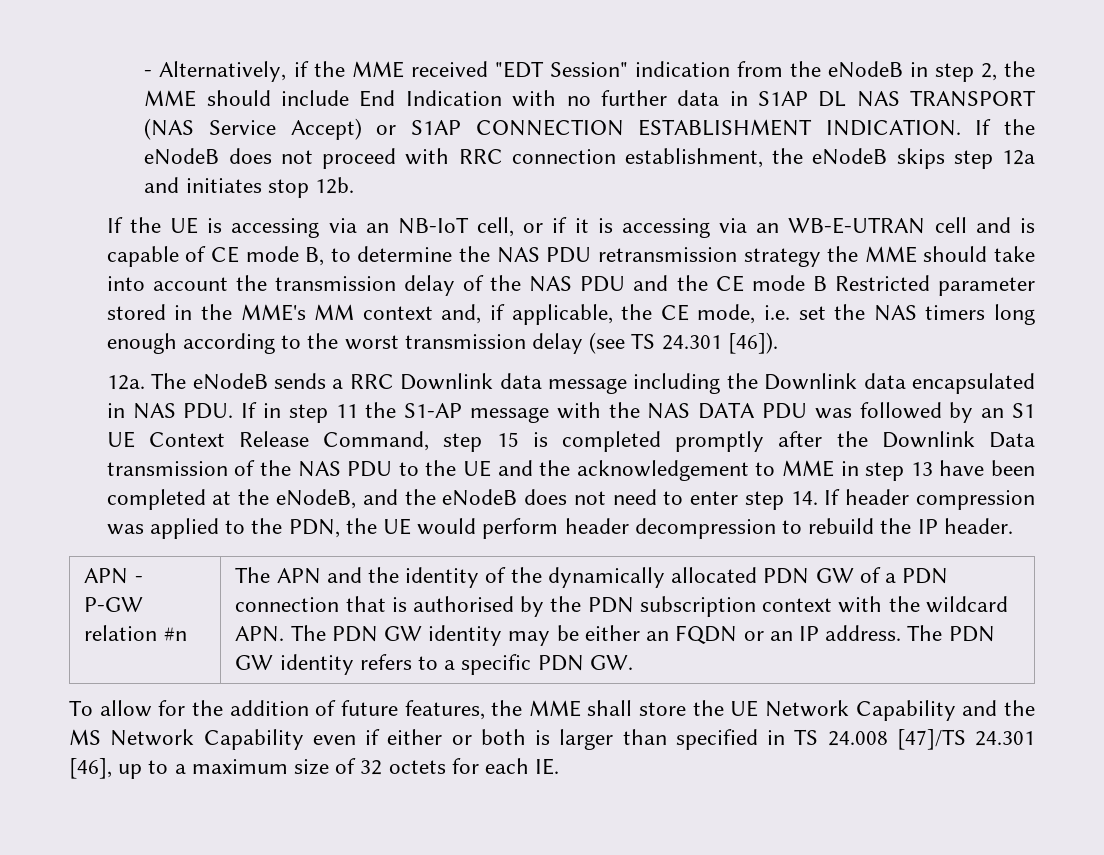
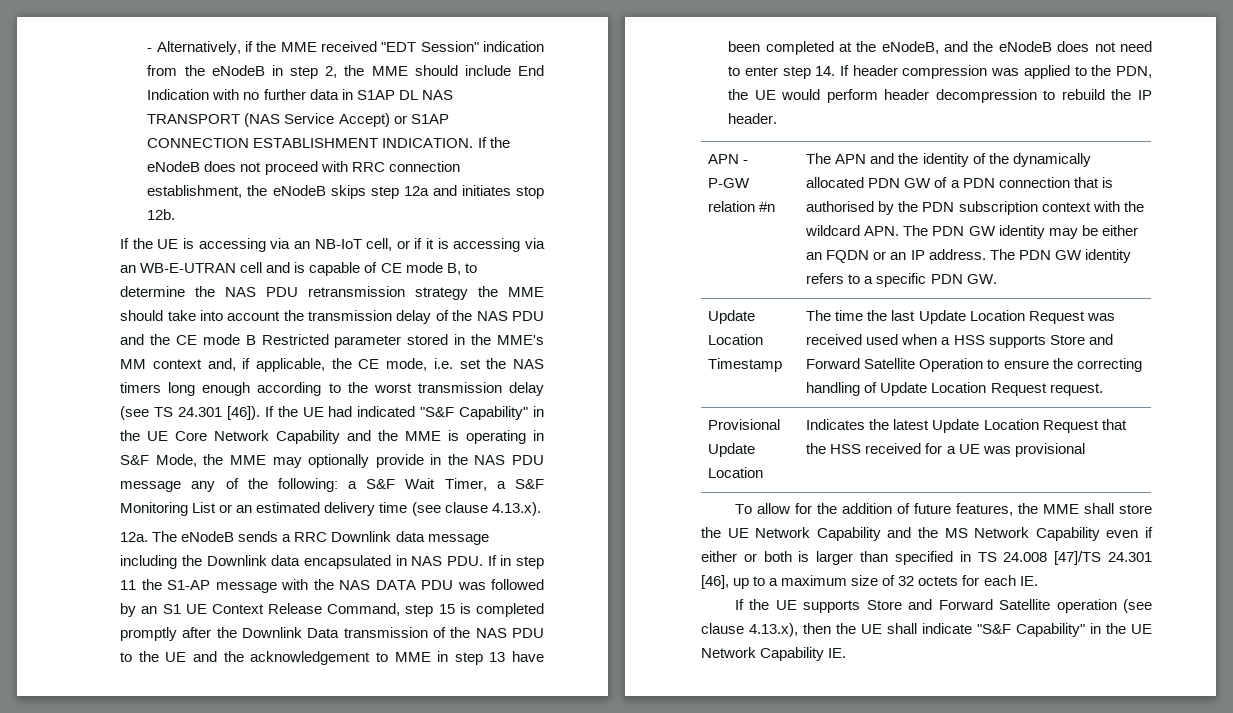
(778, 343) none -> [264,406,544,420] [120,430,544,444] [120,454,545,468] [120,478,544,492] [120,502,541,516] If the UE had indicated "S&F Capability" in the UE Core Network Capability and the MME is operating in S&F Mode, the MME may optionally provide in the NAS PDU message any of the following: a S&F Wait Timer, a S&F Monitoring List or an estimated delivery time (see clause 4.13.x).
(633, 662) none -> [708,310,756,324] [708,334,764,345] [708,358,783,372] [806,310,1115,324] [806,334,1113,348] [806,358,1142,372] [806,382,1103,396] [708,419,781,430] [708,443,756,457] [708,467,764,478] [806,419,1127,433] [806,443,1085,457] // Update Location Timestamp | The time the last Update Location Request was received used when a HSS supports Store and Forward Satellite Operation to ensure the correcting handling of Update Location Request request. // Provisional Update Location | Indicates the latest Update Location Request that the HSS received for a UE was provisional
(560, 766) none -> [734,599,1152,613] [701,623,1152,637] [701,647,847,661] // If the UE supports Store and Forward Satellite operation (see clause 4.13.x), then the UE shall indicate "S&F Capability" in the UE Network Capability IE.

